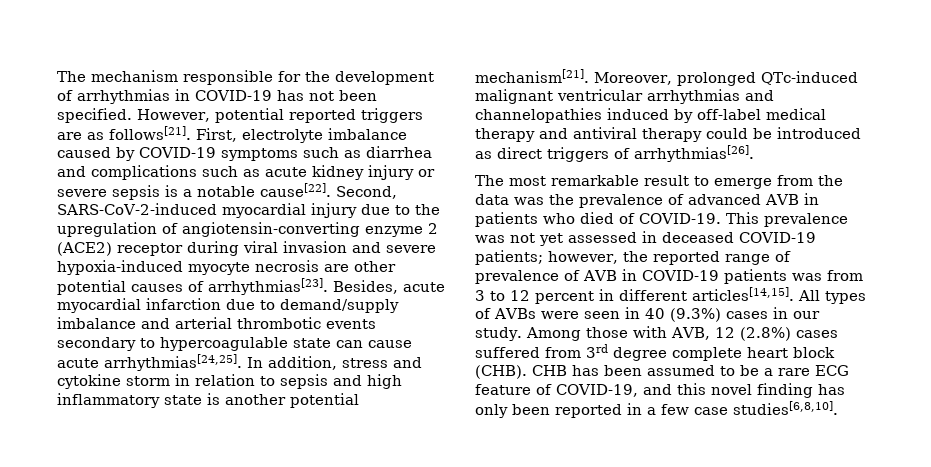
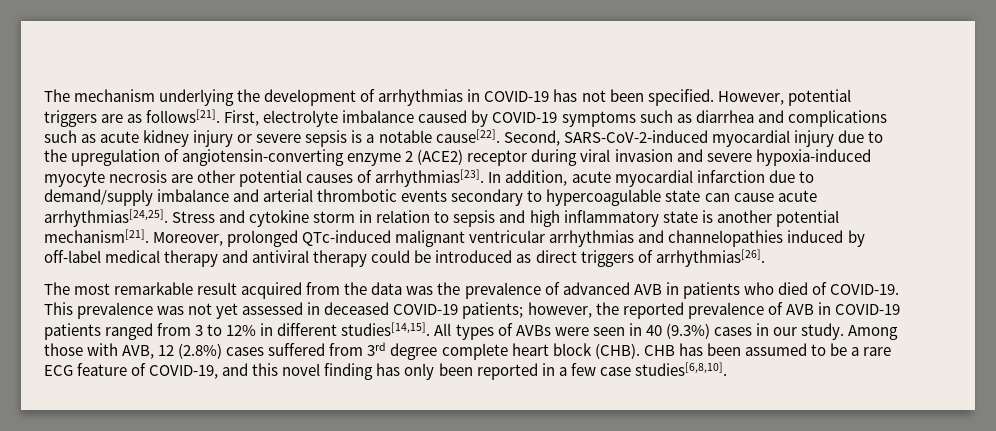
[183,70,301,85] responsible for -> [159,89,235,106] underlying
[288,109,356,123] reported -> (851, 97) none
[333,280,398,294] Besides, -> [488,170,568,186] In addition,
[247,356,388,370] In addition, stress -> [172,211,216,223] Stress
[694,176,772,189] to emerge -> [241,282,303,299] acquired
[724,251,791,265] range of -> (684, 310) none
[792,273,822,281] was -> [105,323,154,340] ranged
[510,290,594,304] 12 percent -> [226,325,257,336] 12%
[692,287,794,301] articles[14,15]. -> [341,322,431,336] studies[14,15].

